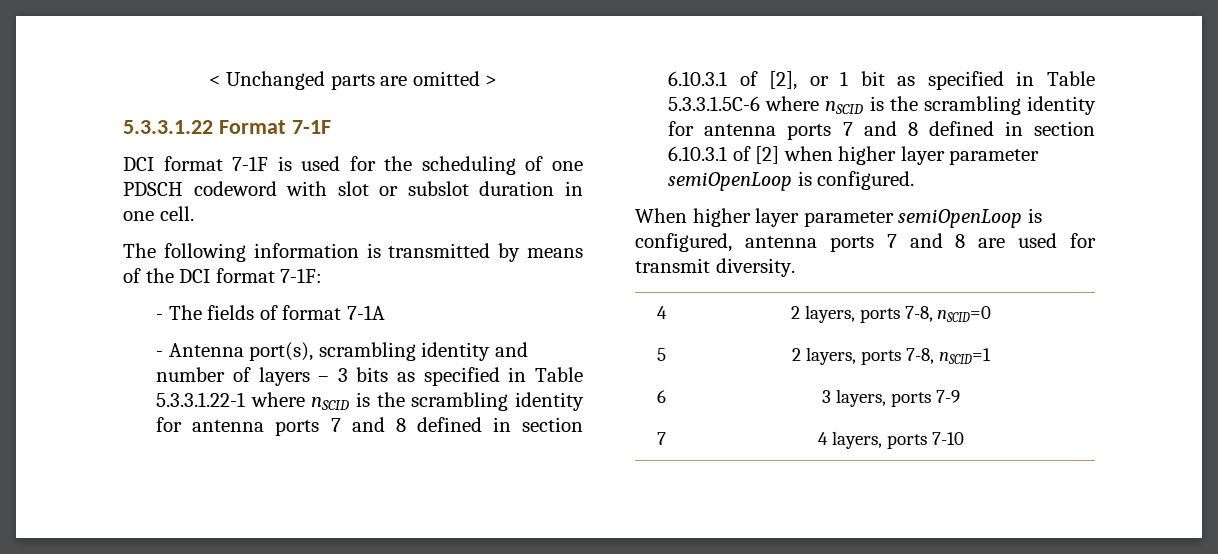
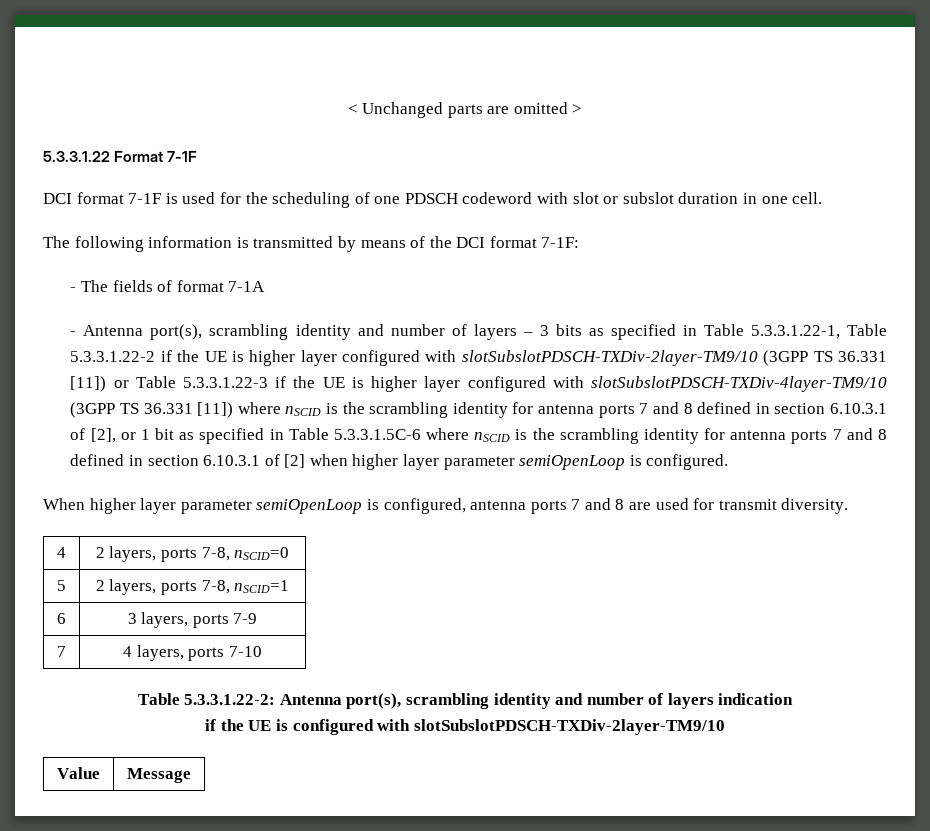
[156,392,246,407] 5.3.3.1.22-1 -> [750,324,887,339] [70,350,887,366] [70,376,887,392] [70,402,234,418] 5.3.3.1.22-1, Table 5.3.3.1.22-2 if the UE is higher layer configured with slotSubslotPDSCH-TXDiv-2layer-TM9/10 (3GPP TS 36.331 [11]) or Table 5.3.3.1.22-3 if the UE is higher layer configured with slotSubslotPDSCH-TXDiv-4layer-TM9/10 (3GPP TS 36.331 [11])
(964, 438) none -> [137,693,794,709] [205,719,725,735] [57,767,100,779] [127,768,191,783] // Table 5.3.3.1.22-2: Antenna port(s), scrambling identity and number of layers indication // if the UE is configured with slotSubslotPDSCH-TXDiv-2layer-TM9/10 // Value | Message

